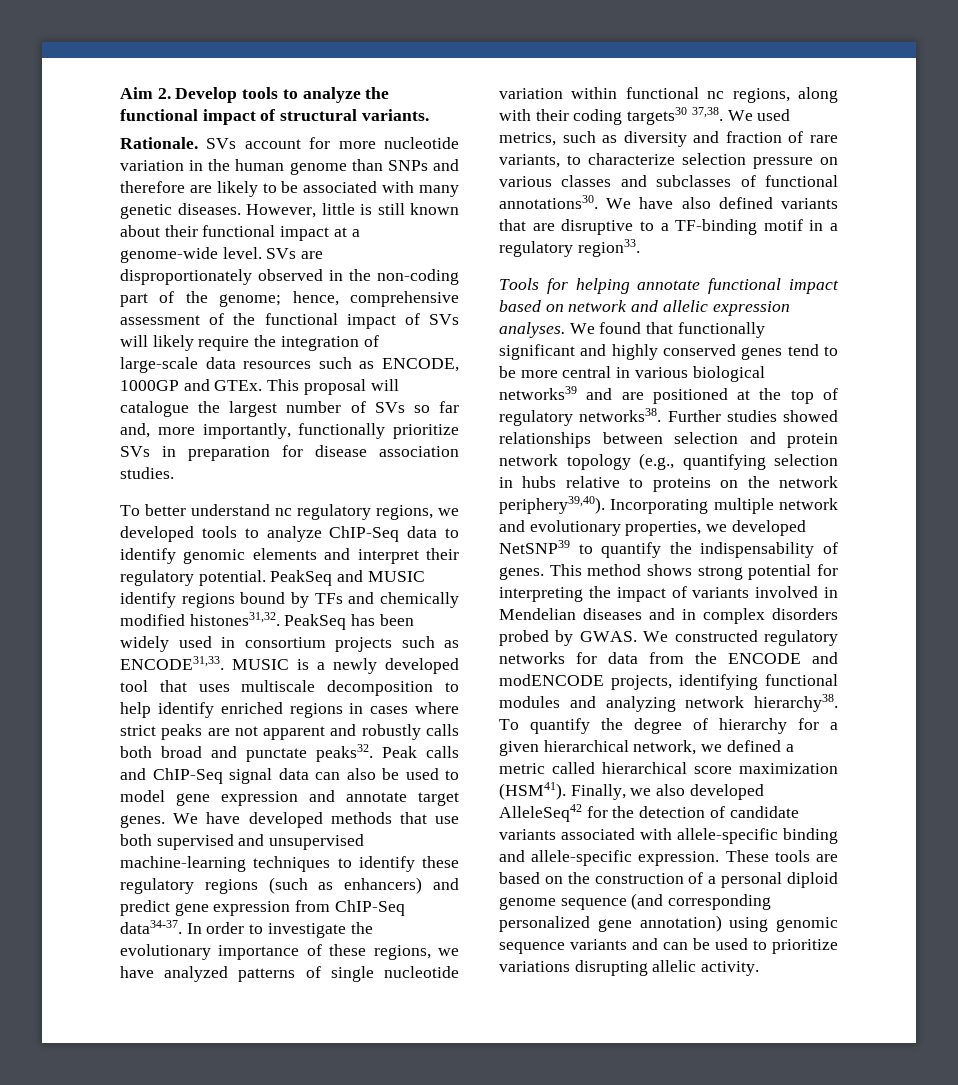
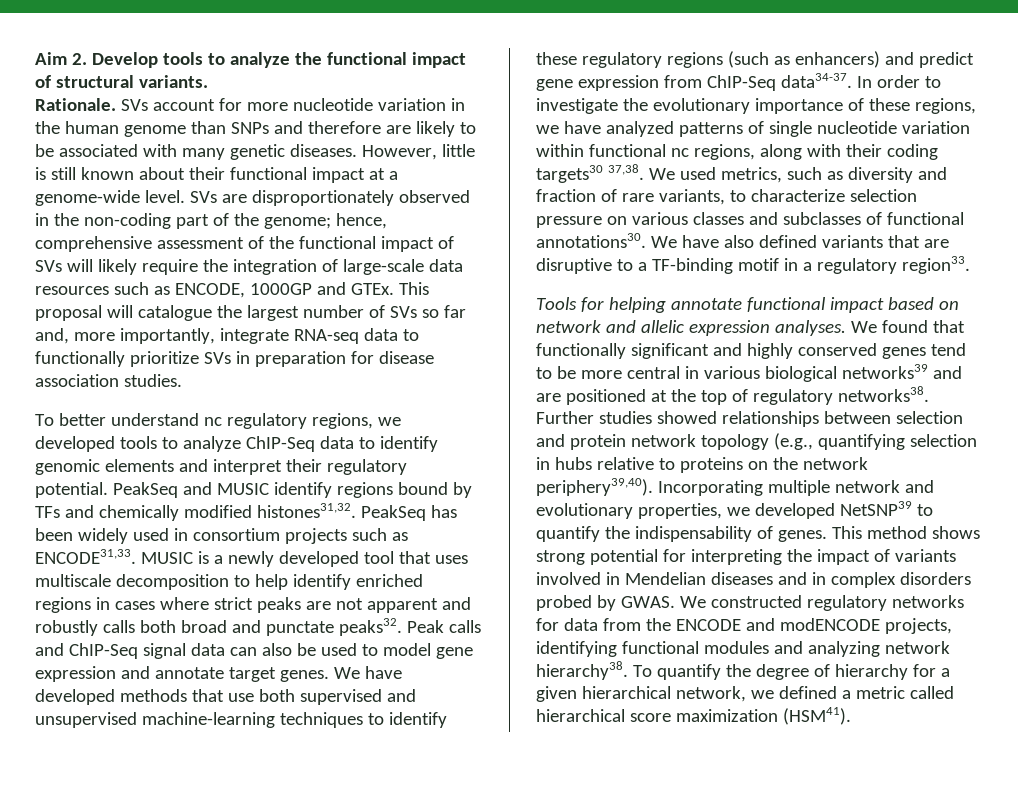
(291, 431) none -> [219,328,419,344] integrate RNA-seq data to
[570,784,764,800] [499,804,799,822] [499,828,838,844] [499,850,838,866] [499,872,838,888] [499,893,772,910] [499,915,838,932] [499,938,838,954] [499,960,760,976] Finally, we also developed AlleleSeq42 for the detection of candidate variants associated with allele-specific binding and allele-specific expression. These tools are based on the construction of a personal diploid genome sequence (and corresponding personalized gene annotation) using genomic sequence variants and can be used to prioritize variations disrupting allelic activity. -> (851, 716) none

